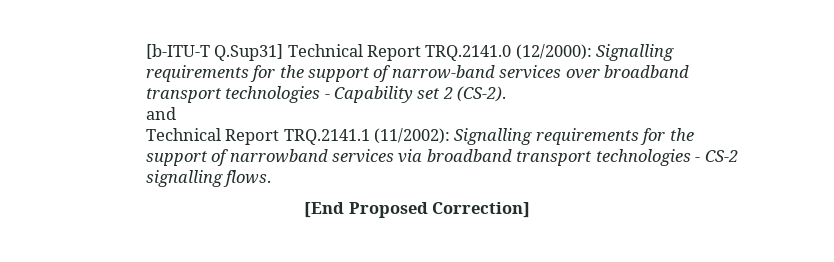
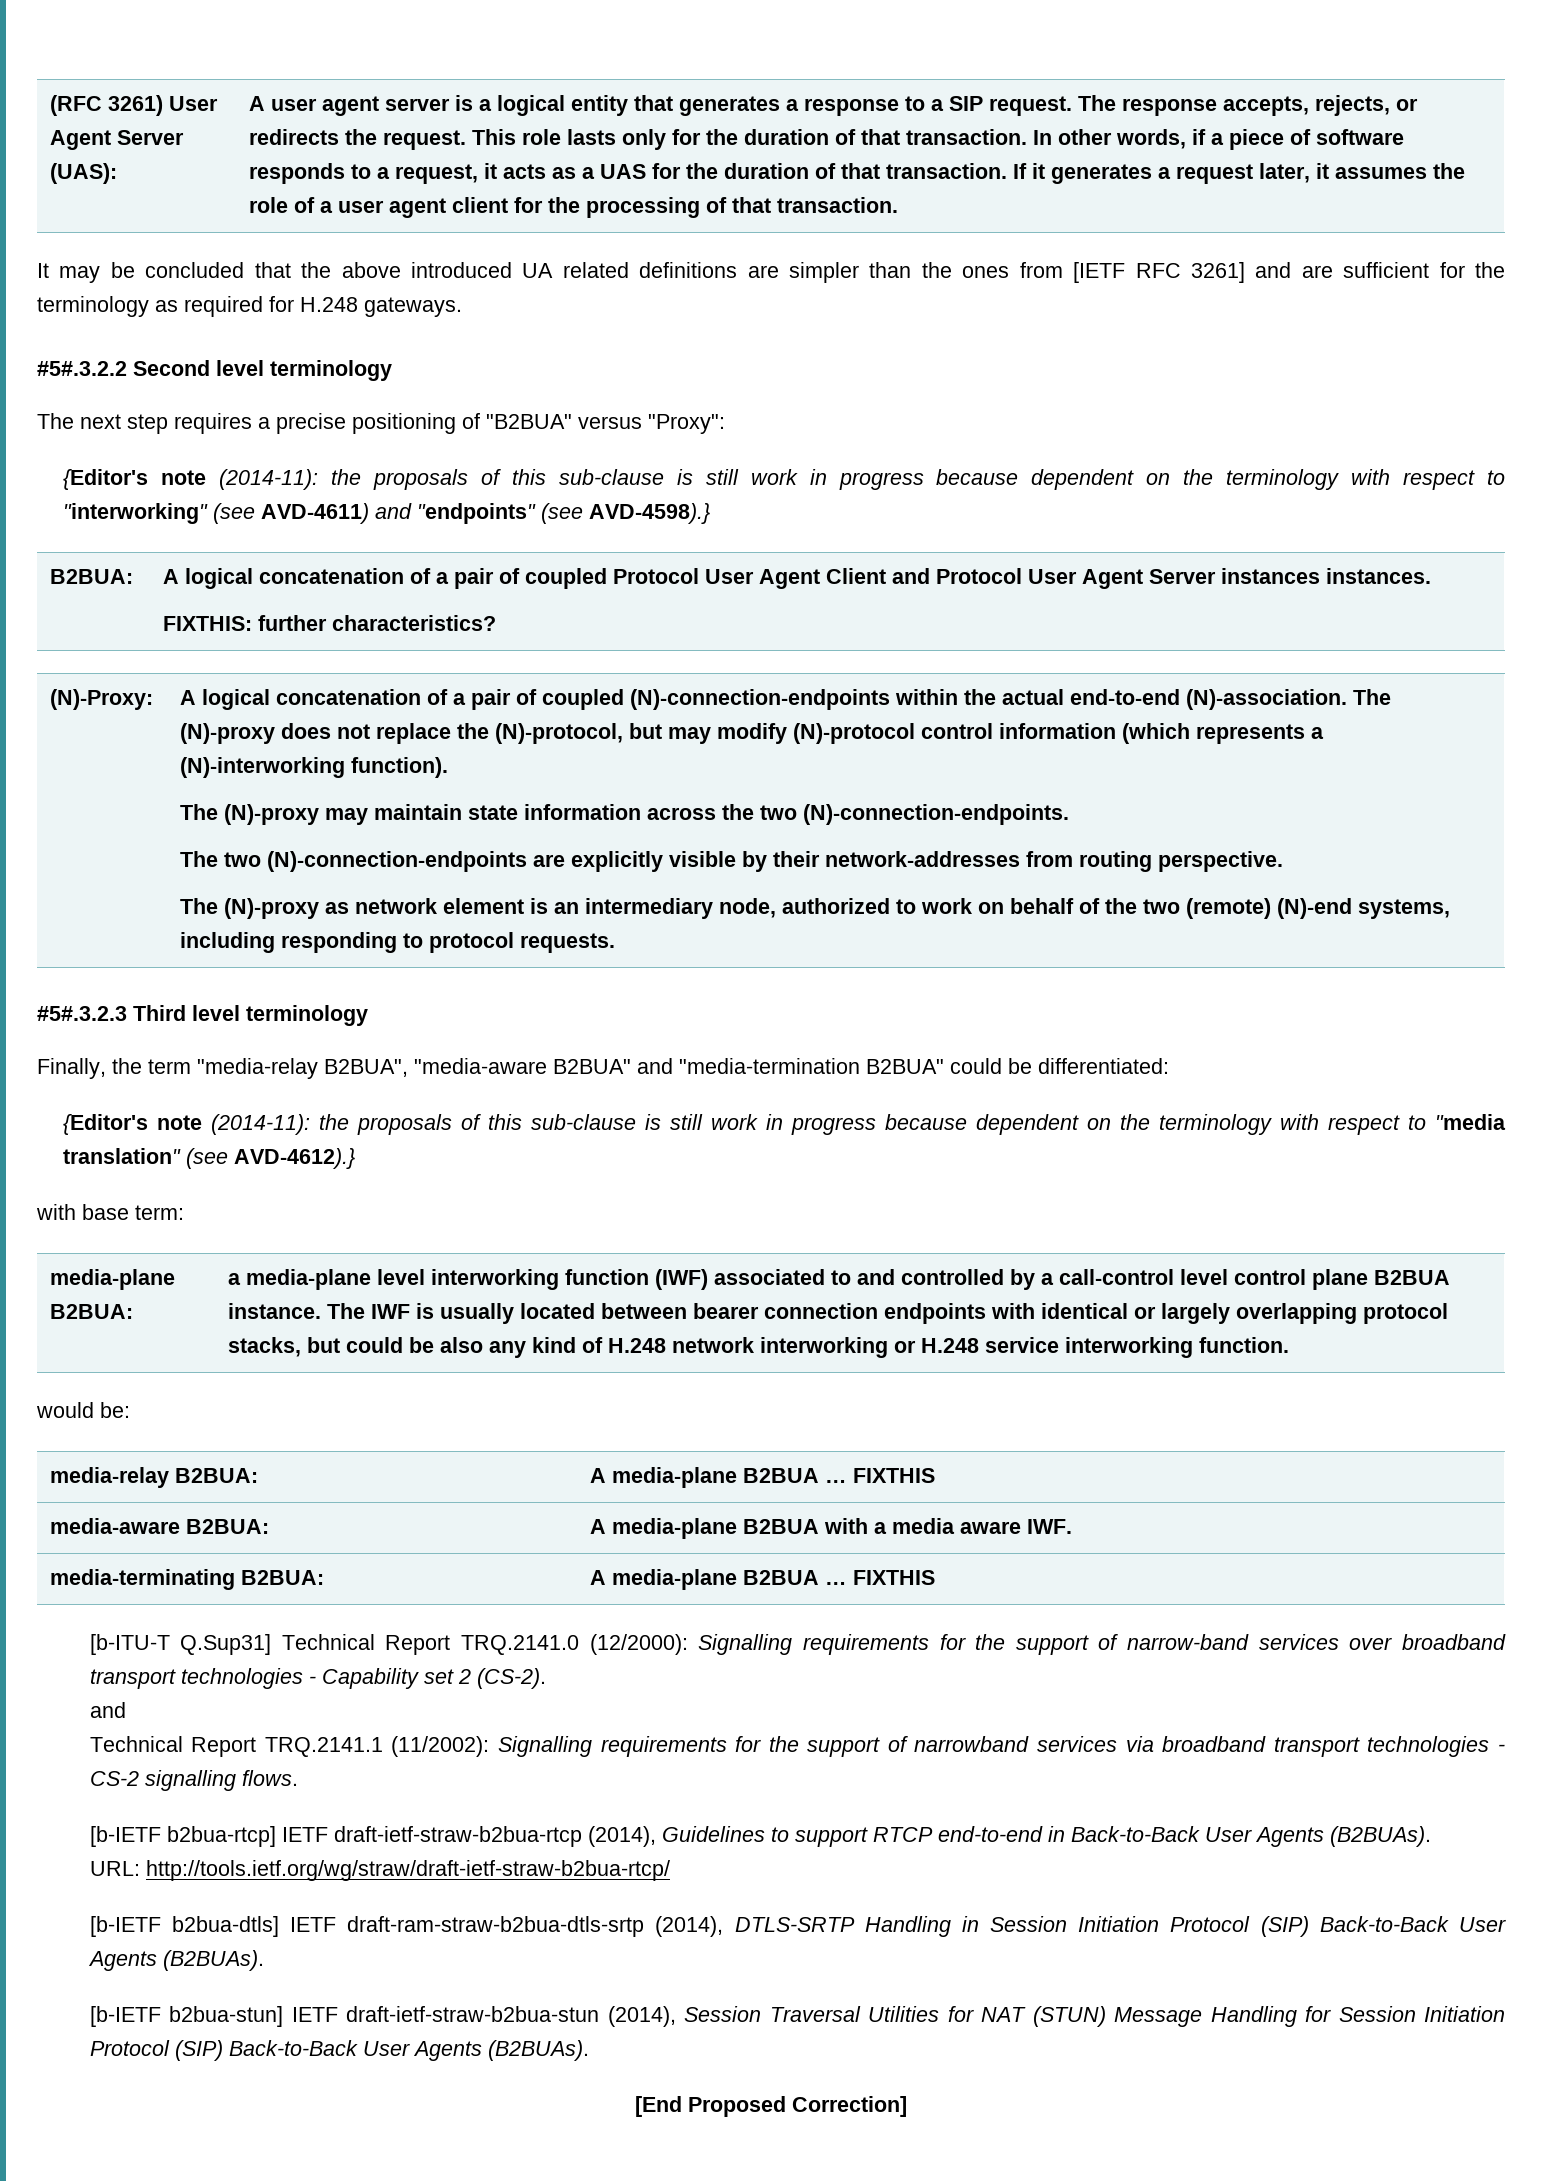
(145, 51) none -> [50,95,219,116] [50,130,185,150] [50,163,118,184] [249,95,1419,116] [249,129,1405,150] [249,163,1466,184] [249,197,899,218] [37,262,1506,283] [37,296,462,317] [37,360,392,381] [37,413,725,434] [63,469,1506,490] [63,503,711,524] [50,569,134,584] [163,568,1432,589] [163,615,497,631] [50,689,154,710] [180,689,1392,710] [180,723,1325,744] [180,757,449,778] [180,804,1070,825] [180,851,1284,872] [180,898,1451,919] [180,932,616,953] [37,1005,368,1026] [37,1058,1169,1079] [63,1114,1507,1135] [63,1148,356,1169] [36,1204,184,1220] [50,1269,176,1290] [50,1304,134,1319] [228,1269,1451,1290] [228,1303,1449,1324] [228,1337,1290,1358] [36,1402,130,1418] [50,1467,259,1488] [590,1467,936,1488] [50,1518,270,1534] [590,1518,1073,1539] [50,1569,325,1590] [590,1569,936,1590] (RFC 3261) User Agent Server (UAS): | A user agent server is a logical entity that generates a response to a SIP request. The response accepts, rejects, or redirects the request. This role lasts only for the duration of that transaction. In other words, if a piece of software responds to a request, it acts as a UAS for the duration of that transaction. If it generates a request later, it assumes the role of a user agent client for the processing of that transaction. // It may be concluded that the above introduced UA related definitions are simpler than the ones from [IETF RFC 3261] and are sufficient for the terminology as required for H.248 gateways. // #5#.3.2.2 Second level terminology // The next step requires a precise positioning of "B2BUA" versus "Proxy": // {Editor's note (2014-11): the proposals of this sub-clause is still work in progress because dependent on the terminology with respect to "interworking" (see AVD-4611) and "endpoints" (see AVD-4598).} // B2BUA: | A logical concatenation of a pair of coupled Protocol User Agent Client and Protocol User Agent Server instances instances. // FIXTHIS: further characteristics? // (N)-Proxy: | A logical concatenation of a pair of coupled (N)-connection-endpoints within the actual end-to-end (N)-association. The (N)-proxy does not replace the (N)-protocol, but may modify (N)-protocol control information (which represents a (N)-interworking function). // The (N)-proxy may maintain state information across the two (N)-connection-endpoints. // The two (N)-connection-endpoints are explicitly visible by their network-addresses from routing perspective. // The (N)-proxy as network element is an intermediary node, authorized to work on behalf of the two (remote) (N)-end systems, including responding to protocol requests. // #5#.3.2.3 Third level terminology // Finally, the term "media-relay B2BUA", "media-aware B2BUA" and "media-termination B2BUA" could be differentiated: // {Editor's note (2014-11): the proposals of this sub-clause is still work in progress because dependent on the terminology with respect to "media translation" (see AVD-4612).} // with base term: // media-plane B2BUA: | a media-plane level interworking function (IWF) associated to and controlled by a call-control level control plane B2BUA instance. The IWF is usually located between bearer connection endpoints with identical or largely overlapping protocol stacks, but could be also any kind of H.248 network interworking or H.248 service interworking function. // would be: // media-relay B2BUA: | A media-plane B2BUA … FIXTHIS // media-aware B2BUA: | A media-plane B2BUA with a media aware IWF. // media-terminating B2BUA: | A media-plane B2BUA … FIXTHIS //
(272, 178) none -> [89,1826,1431,1847] [89,1860,670,1881] [89,1916,1506,1937] [87,1950,264,1971] [89,2006,1506,2027] [89,2040,589,2061] // [b-IETF b2bua-rtcp] IETF draft-ietf-straw-b2bua-rtcp (2014), Guidelines to support RTCP end-to-end in Back-to-Back User Agents (B2BUAs). // URL: http://tools.ietf.org/wg/straw/draft-ietf-straw-b2bua-rtcp/ // [b-IETF b2bua-dtls] IETF draft-ram-straw-b2bua-dtls-srtp (2014), DTLS-SRTP Handling in Session Initiation Protocol (SIP) Back-to-Back User Agents (B2BUAs). // [b-IETF b2bua-stun] IETF draft-ietf-straw-b2bua-stun (2014), Session Traversal Utilities for NAT (STUN) Message Handling for Session Initiation Protocol (SIP) Back-to-Back User Agents (B2BUAs).

